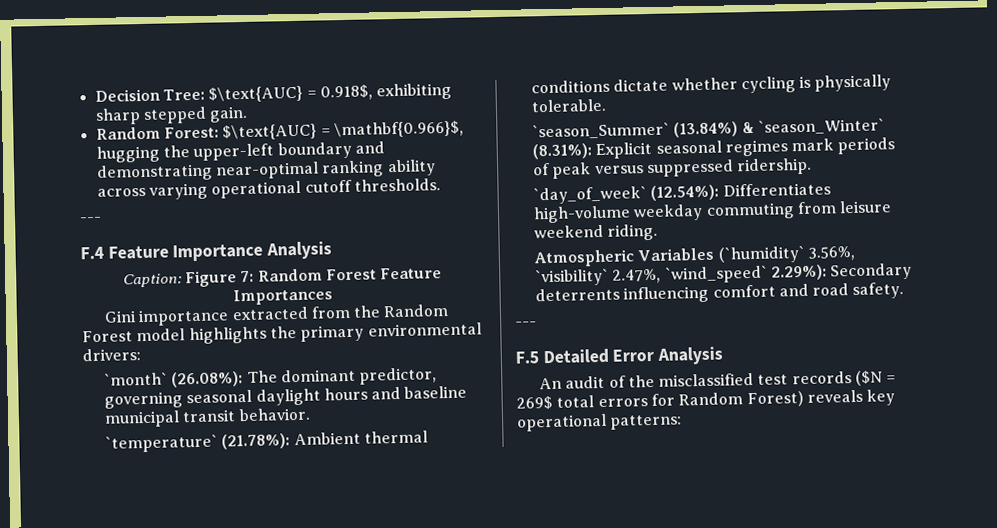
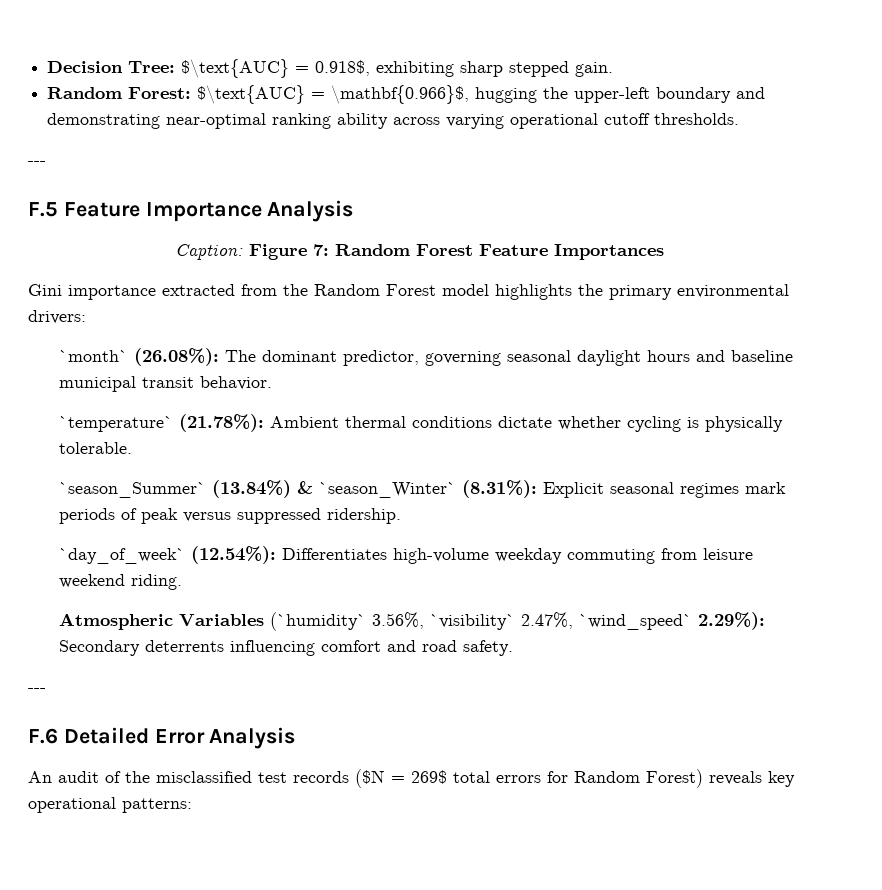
[80,246,104,260] F.4 -> [28,202,58,217] F.5
[515,351,539,364] F.5 -> [28,728,58,744] F.6

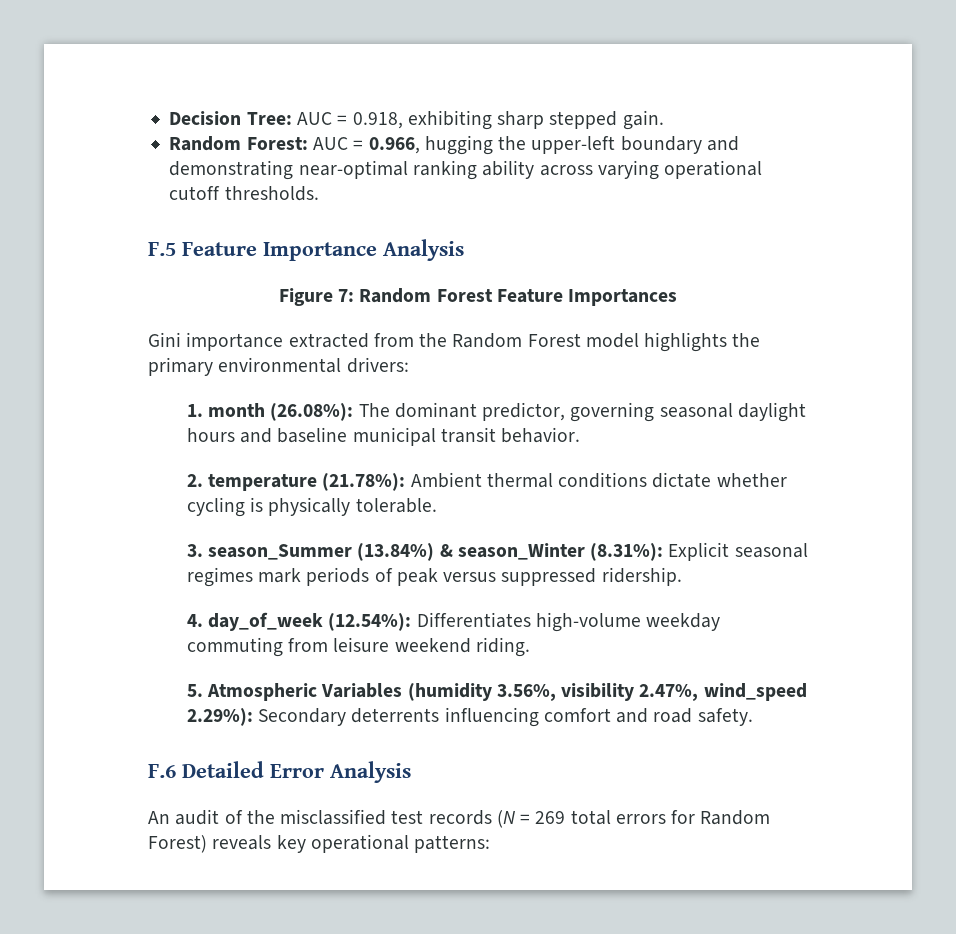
[181,59,371,78] $\text{AUC} = 0.918$, -> [296,112,403,129] AUC = 0.918,
[197,85,470,104] $\text{AUC} = \mathbf{0.966}$, -> [312,137,420,154] AUC = 0.966,
[28,161,46,165] // --- -> (319, 193) none
[174,244,243,260] Caption: -> (464, 250) none
[59,350,129,362] `month` -> [186,403,266,417] 1. month
[59,416,174,432] `temperature` -> [186,474,318,491] 2. temperature
[59,482,207,498] `season_Summer` -> [186,544,353,560] 3. season_Summer
[319,482,457,498] `season_Winter` -> [457,543,585,560] season_Winter
[59,548,186,564] `day_of_week` -> [186,612,324,631] 4. day_of_week
(183, 582) none -> [186,684,203,697] 5.
[270,612,693,631] (`humidity` 3.56%, `visibility` 2.47%, `wind_speed` -> [407,683,807,701] (humidity 3.56%, visibility 2.47%, wind_speed
[28,688,46,692] // --- -> (753, 717) none
[355,769,447,788] ($N = 269$ -> [496,810,566,828] (N = 269

